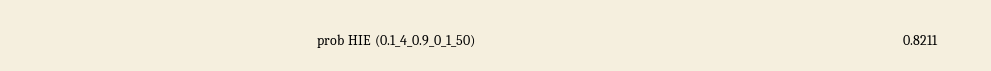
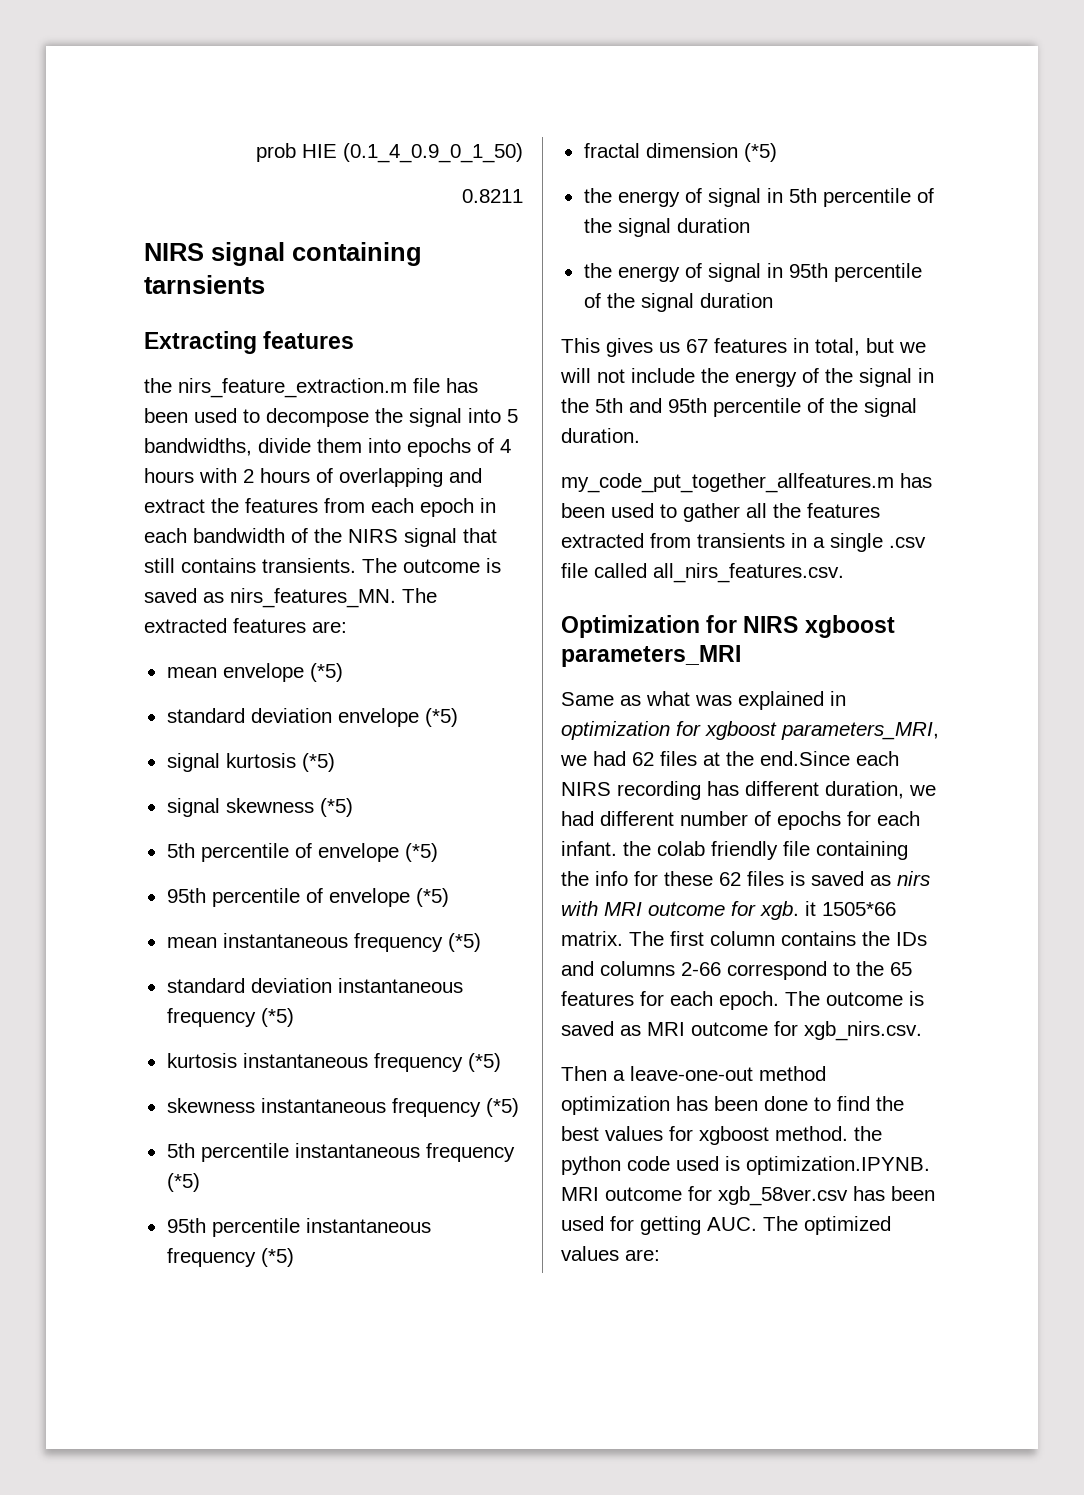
(938, 40) none -> [144,242,422,266] [144,275,265,294] [144,331,355,354] [144,378,478,398] [144,408,518,427] [144,438,511,457] [144,468,482,487] [144,498,496,517] [144,528,497,547] [144,558,501,573] [144,588,437,608] [144,618,347,633] [166,663,343,682] [166,708,458,727] [166,753,335,772] [166,798,353,817] [166,843,438,862] [166,888,449,907] [166,933,481,952] [166,978,463,993] [166,1008,294,1027] [166,1053,501,1072] [166,1098,519,1117] [166,1143,515,1162] [166,1173,200,1192] [166,1218,431,1237] [166,1248,294,1267] [583,143,777,162] [583,188,934,207] [583,218,750,237] [583,263,922,282] [583,293,773,312] [561,338,926,357] [560,368,934,387] [561,398,917,417] [561,428,640,443] [561,473,932,493] [561,503,880,522] [561,533,926,552] [561,563,844,583] [561,615,895,638] [561,645,741,667] [561,691,846,710] [561,721,939,740] [560,751,899,766] [561,781,936,800] [561,811,920,830] [561,841,908,860] [561,871,930,886] [561,901,896,920] [561,931,927,946] [561,961,912,980] [561,991,924,1010] [561,1021,922,1041] [561,1066,826,1081] [561,1096,904,1115] [561,1126,882,1145] [561,1156,930,1175] [561,1186,935,1206] [561,1216,891,1235] [561,1246,660,1261] // NIRS signal containing tarnsients // Extracting features // the nirs_feature_extraction.m file has been used to decompose the signal into 5 bandwidths, divide them into epochs of 4 hours with 2 hours of overlapping and extract the features from each epoch in each bandwidth of the NIRS signal that still contains transients. The outcome is saved as nirs_features_MN. The extracted features are: // mean envelope (*5) // standard deviation envelope (*5) // signal kurtosis (*5) // signal skewness (*5) // 5th percentile of envelope (*5) // 95th percentile of envelope (*5) // mean instantaneous frequency (*5) // standard deviation instantaneous frequency (*5) // kurtosis instantaneous frequency (*5) // skewness instantaneous frequency (*5) // 5th percentile instantaneous frequency (*5) // 95th percentile instantaneous frequency (*5) // fractal dimension (*5) // the energy of signal in 5th percentile of the signal duration // the energy of signal in 95th percentile of the signal duration // This gives us 67 features in total, but we will not include the energy of the signal in the 5th and 95th percentile of the signal duration. // my_code_put_together_allfeatures.m has been used to gather all the features extracted from transients in a single .csv file called all_nirs_features.csv. // Optimization for NIRS xgboost parameters_MRI // Same as what was explained in optimization for xgboost parameters_MRI, we had 62 files at the end.Since each NIRS recording has different duration, we had different number of epochs for each infant. the colab friendly file containing the info for these 62 files is saved as nirs with MRI outcome for xgb. it 1505*66 matrix. The first column contains the IDs and columns 2-66 correspond to the 65 features for each epoch. The outcome is saved as MRI outcome for xgb_nirs.csv. // Then a leave-one-out method optimization has been done to find the best values for xgboost method. the python code used is optimization.IPYNB. MRI outcome for xgb_58ver.csv has been used for getting AUC. The optimized values are:

